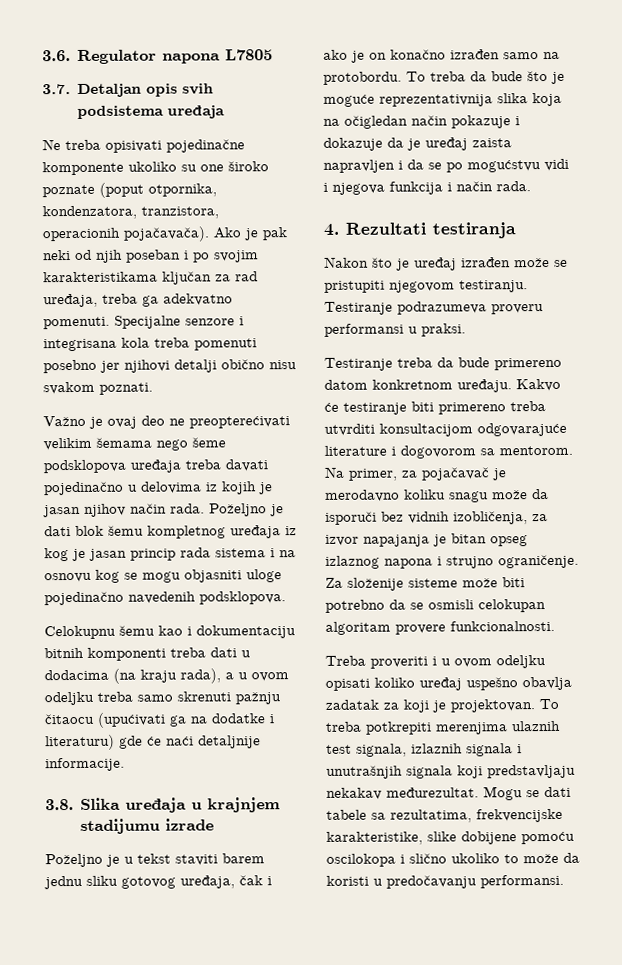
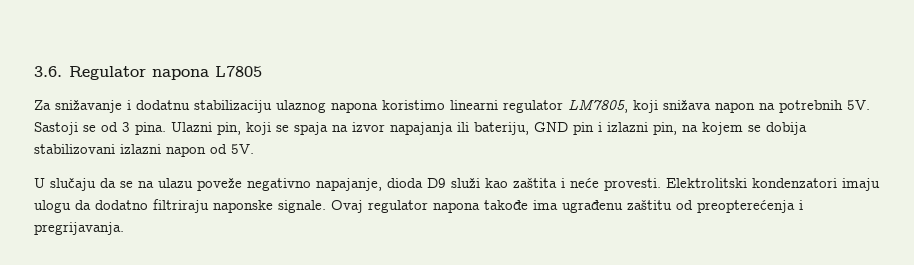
[42,83,215,97] [77,105,226,119] [42,139,245,153] [42,161,269,176] [42,182,217,198] [42,205,219,220] [42,226,287,242] [43,249,259,263] [43,271,258,285] [43,293,233,308] [43,315,244,330] [43,337,257,352] [43,359,297,374] [43,381,153,395] [43,415,290,429] [43,437,226,451] [43,459,268,474] [43,481,273,496] [43,503,284,518] [44,525,297,539] [44,547,296,562] [44,569,282,583] [44,591,286,606] [44,625,296,640] [44,647,251,661] [44,668,289,684] [44,691,281,706] [44,712,275,728] [45,734,261,751] [45,757,125,772] [45,797,281,813] [80,818,215,834] [45,853,265,868] [44,875,272,890] [323,49,560,63] [323,71,565,85] [323,92,562,107] [323,115,520,129] [323,137,512,151] [323,158,569,173] [323,181,531,195] [323,222,517,239] [324,256,568,271] [324,280,528,293] [324,301,544,315] [324,323,466,337] [324,357,562,371] [324,378,561,393] [324,401,546,415] [324,422,567,437] [324,445,573,459] [324,466,506,481] [325,489,549,503] [325,511,548,525] [325,533,528,547] [325,554,579,569] [325,577,525,591] [325,599,546,613] [325,620,555,635] [325,655,546,669] [325,676,572,691] [325,698,559,713] [326,720,561,735] [326,743,522,757] [326,764,576,779] [326,786,571,801] [326,808,563,823] [326,831,575,845] [326,852,580,867] [326,874,564,889] 3.7. Detaljan opis svih podsistema uređaja // Ne treba opisivati pojedinačne komponente ukoliko su one široko poznate (poput otpornika, kondenzatora, tranzistora, operacionih pojačavača). Ako je pak neki od njih poseban i po svojim karakteristikama ključan za rad uređaja, treba ga adekvatno pomenuti. Specijalne senzore i integrisana kola treba pomenuti posebno jer njihovi detalji obično nisu svakom poznati. // Važno je ovaj deo ne preopterećivati velikim šemama nego šeme podsklopova uređaja treba davati pojedinačno u delovima iz kojih je jasan njihov način rada. Poželjno je dati blok šemu kompletnog uređaja iz kog je jasan princip rada sistema i na osnovu kog se mogu objasniti uloge pojedinačno navedenih podsklopova. // Celokupnu šemu kao i dokumentaciju bitnih komponenti treba dati u dodacima (na kraju rada), a u ovom odeljku treba samo skrenuti pažnju čitaocu (upućivati ga na dodatke i literaturu) gde će naći detaljnije informacije. // 3.8. Slika uređaja u krajnjem stadijumu izrade // Poželjno je u tekst staviti barem jednu sliku gotovog uređaja, čak i ako je on konačno izrađen samo na protobordu. To treba da bude što je moguće reprezentativnija slika koja na očigledan način pokazuje i dokazuje da je uređaj zaista napravljen i da se po mogućstvu vidi i njegova funkcija i način rada. // 4. Rezultati testiranja // Nakon što je uređaj izrađen može se pristupiti njegovom testiranju. Testiranje podrazumeva proveru performansi u praksi. // Testiranje treba da bude primereno datom konkretnom uređaju. Kakvo će testiranje biti primereno treba utvrditi konsultacijom odgovarajuće literature i dogovorom sa mentorom. Na primer, za pojačavač je merodavno koliku snagu može da isporuči bez vidnih izobličenja, za izvor napajanja je bitan opseg izlaznog napona i strujno ograničenje. Za složenije sisteme može biti potrebno da se osmisli celokupan algoritam provere funkcionalnosti. // Treba proveriti i u ovom odeljku opisati koliko uređaj uspešno obavlja zadatak za koji je projektovan. To treba potkrepiti merenjima ulaznih test signala, izlaznih signala i unutrašnjih signala koji predstavljaju nekakav međurezultat. Mogu se dati tabele sa rezultatima, frekvencijske karakteristike, slike dobijene pomoću oscilokopa i slično ukoliko to može da koristi u predočavanju performansi. -> [34,99,870,113] [34,122,807,135] [34,144,254,157] [34,178,880,191] [34,199,803,213] [34,222,124,235] Za snižavanje i dodatnu stabilizaciju ulaznog napona koristimo linearni regulator LM7805, koji snižava napon na potrebnih 5V. Sastoji se od 3 pina. Ulazni pin, koji se spaja na izvor napajanja ili bateriju, GND pin i izlazni pin, na kojem se dobija stabilizovani izlazni napon od 5V. // U slučaju da se na ulazu poveže negativno napajanje, dioda D9 služi kao zaštita i neće provesti. Elektrolitski kondenzatori imaju ulogu da dodatno filtriraju naponske signale. Ovaj regulator napona takođe ima ugrađenu zaštitu od preopterećenja i pregrijavanja.

